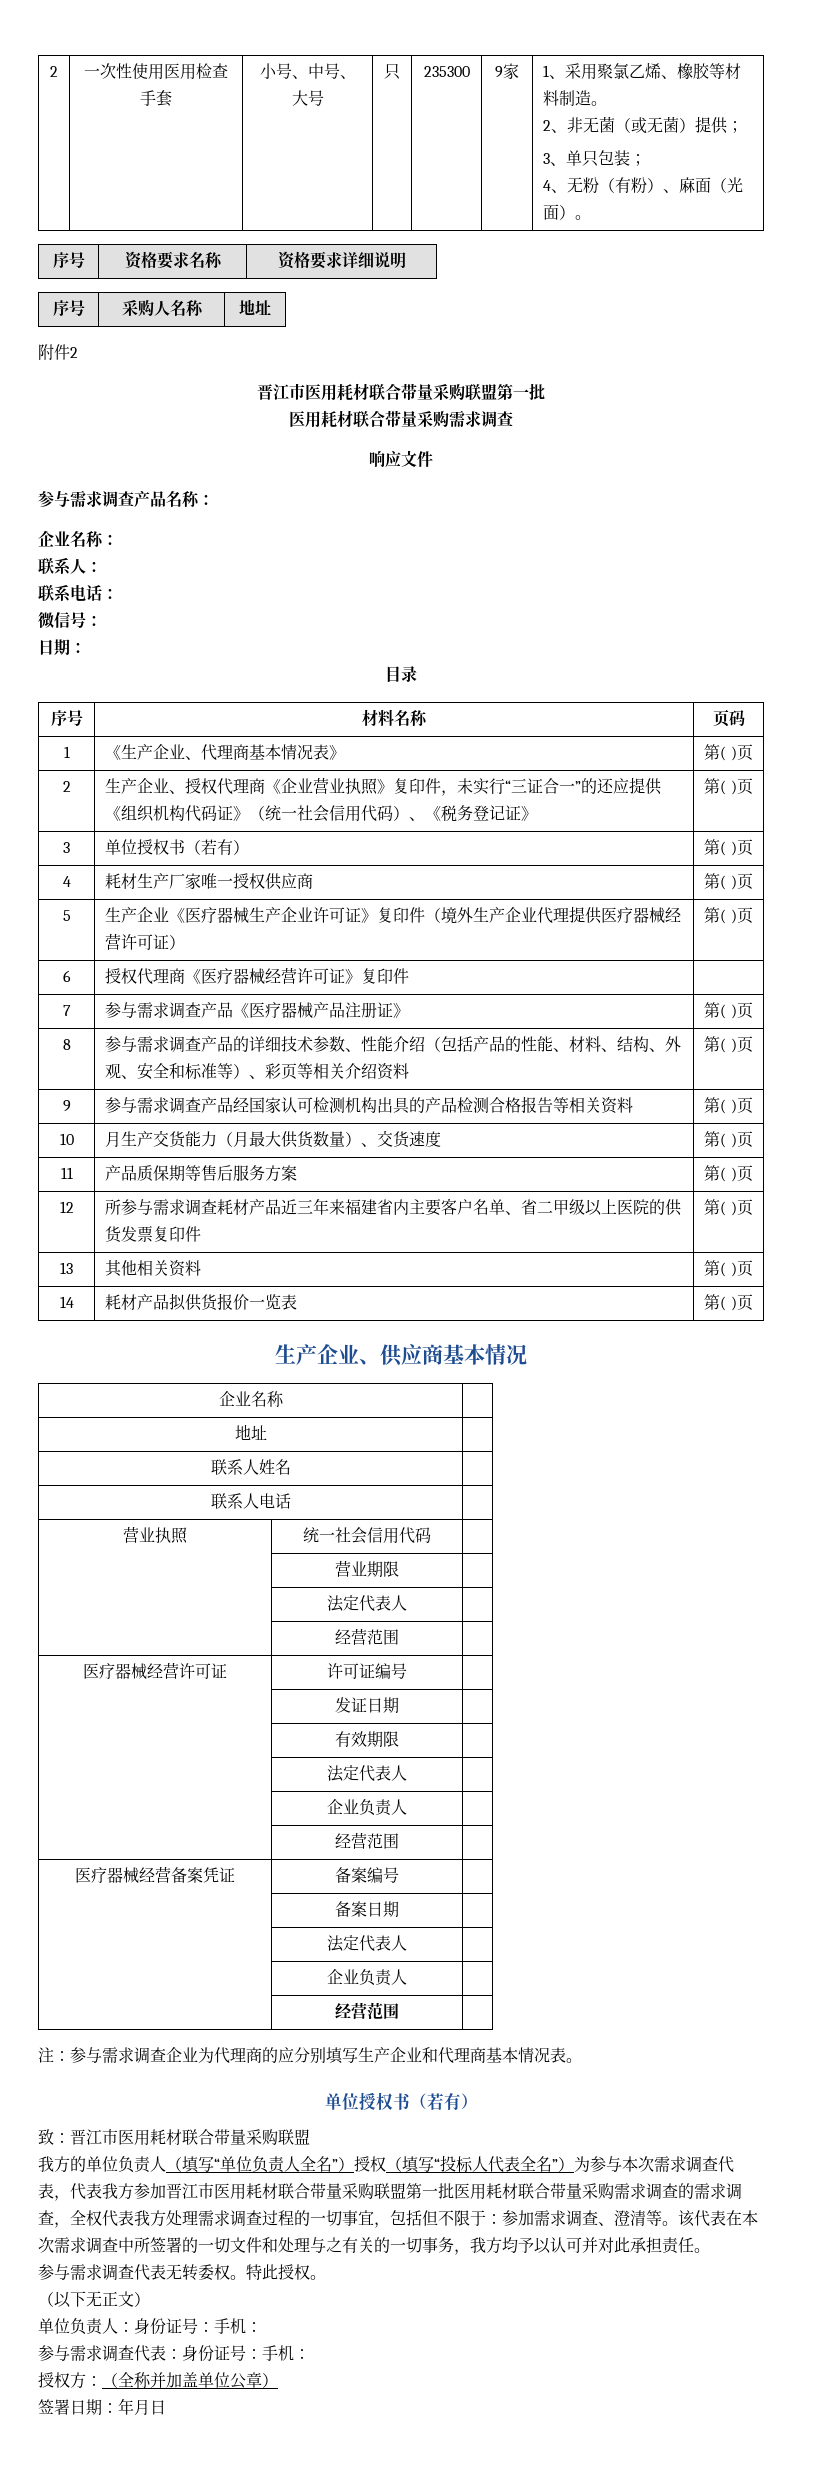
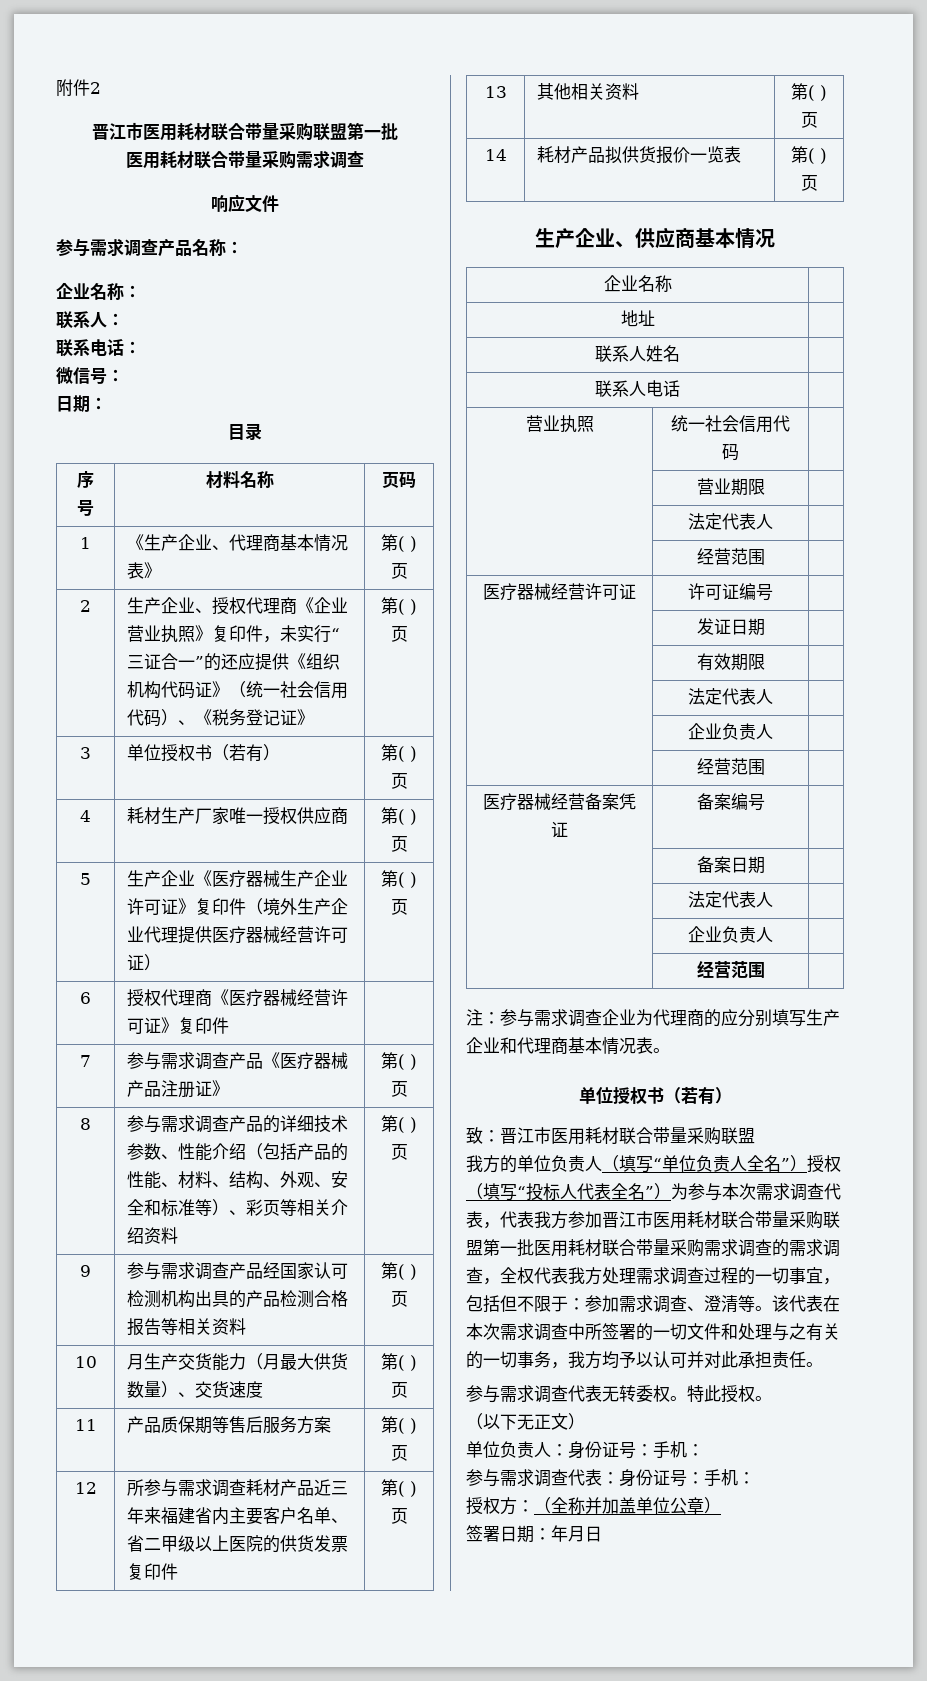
[50,66,58,77] [84,63,228,80] [140,90,172,107] [259,63,356,79] [291,90,324,106] [384,63,400,80] [423,66,470,77] [495,63,519,80] [543,62,742,80] [543,90,608,106] [543,116,744,134] [543,150,647,167] [543,177,744,194] [543,204,592,220] [52,252,85,268] [124,251,223,269] [277,251,406,269] [52,300,85,316] [121,299,204,317] [239,299,271,315] 2 | 一次性使用医用检查手套 | 小号、中号、大号 | 只 | 235300 | 9家 | 1、采用聚氯乙烯、橡胶等材料制造。 // 2、非无菌（或无菌）提供； // 3、单只包装； // 4、无粉（有粉）、麻面（光面）。 // 序号 | 资格要求名称 | 资格要求详细说明 // 序号 | 采购人名称 | 地址 // -> (56, 88) none

